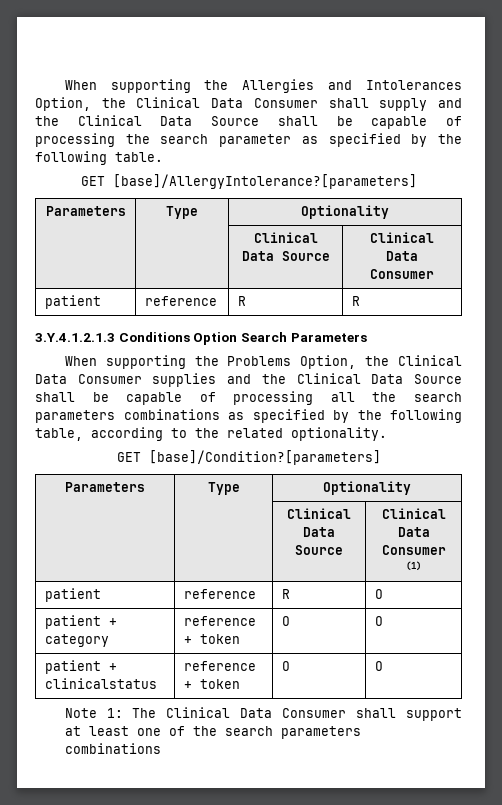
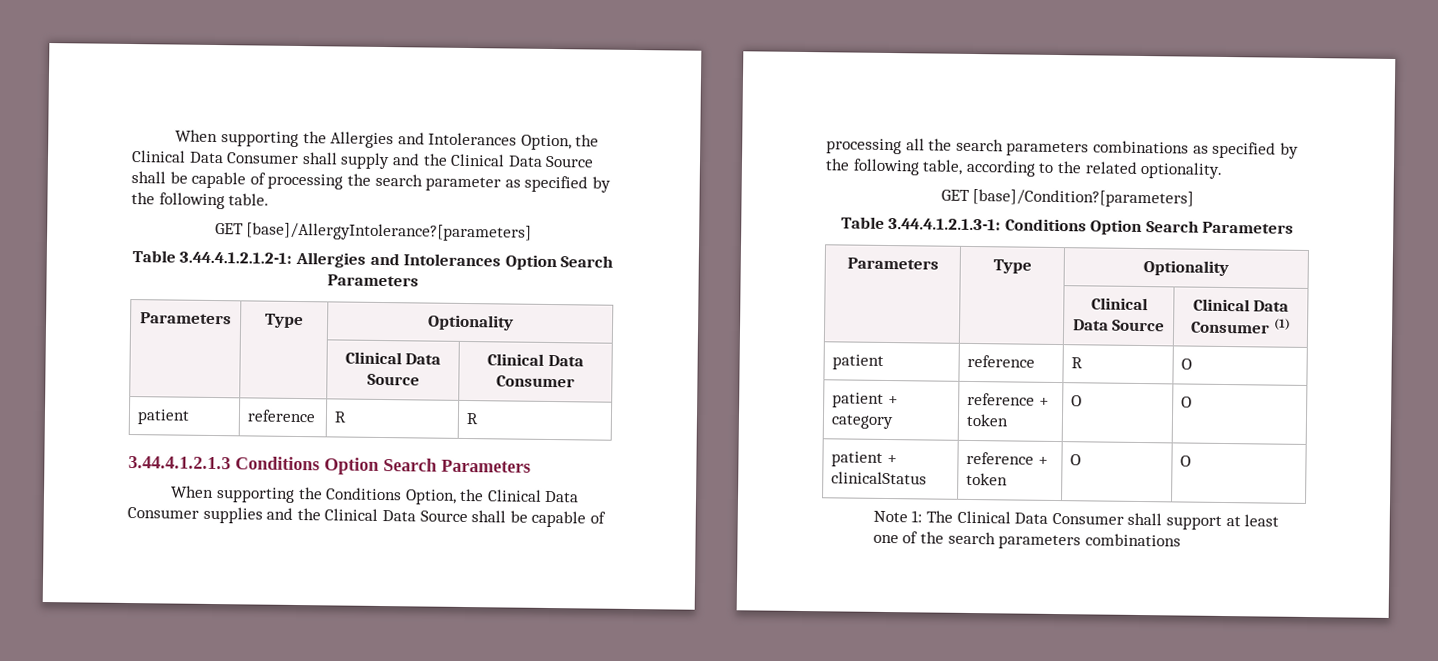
(417, 181) none -> [131,250,614,271] [326,274,419,287] // Table 3.44.4.1.2.1.2-1: Allergies and Intolerances Option Search Parameters
[35,333,115,342] 3.Y.4.1.2.1.3 -> [128,456,231,470] 3.44.4.1.2.1.3
[227,356,292,366] Problems -> [325,487,403,501] Conditions
(381, 457) none -> [840,216,1295,236] // Table 3.44.4.1.2.1.3-1: Conditions Option Search Parameters
[44,678,157,689] clinicalstatus -> [831,471,928,485] clinicalStatus

